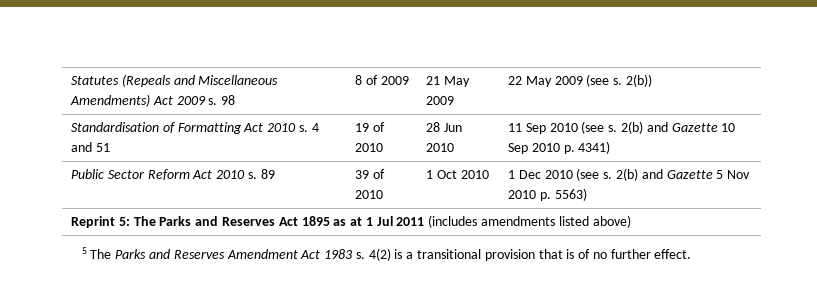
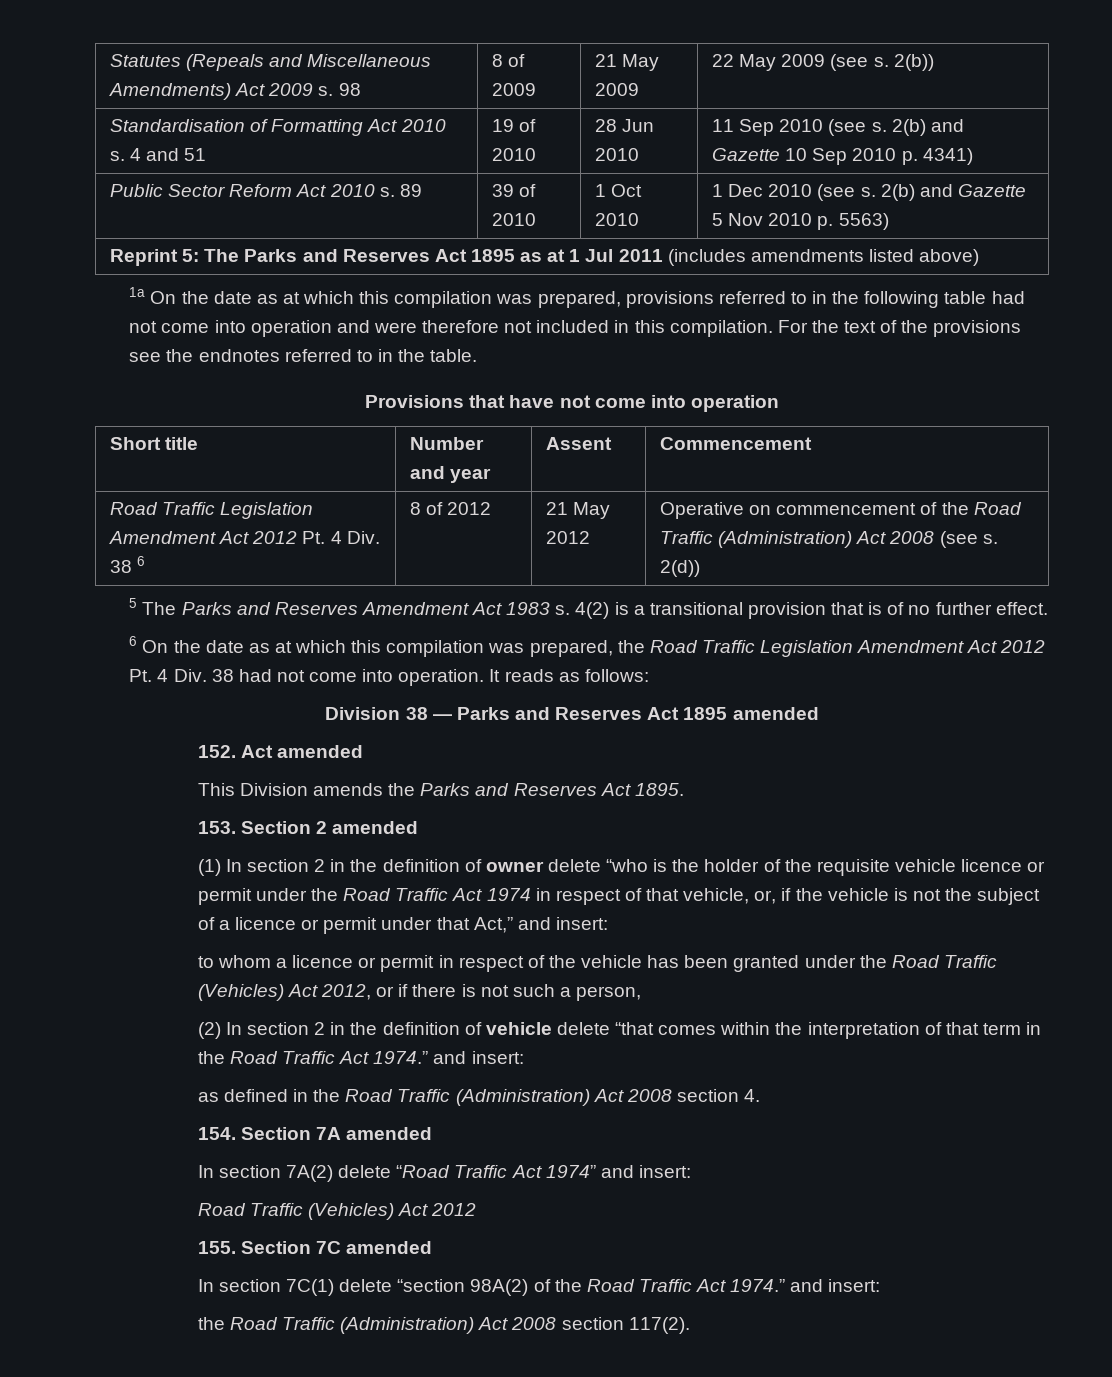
(631, 221) none -> [129,287,1025,308] [129,320,1022,337] [129,349,478,362] [365,395,779,412] [110,437,199,450] [410,437,485,450] [410,466,492,483] [546,437,613,450] [660,437,813,450] [110,502,314,519] [109,531,380,544] [110,556,146,573] [410,502,492,515] [546,502,611,519] [546,531,591,544] [660,502,1022,519] [660,531,998,548] [660,560,701,577] // 1a On the date as at which this compilation was prepared, provisions referred to in the following table had not come into operation and were therefore not included in this compilation. For the text of the provisions see the endnotes referred to in the table. // Provisions that have not come into operation // Short title | Number and year | Assent | Commencement // Road Traffic Legislation Amendment Act 2012 Pt. 4 Div. 38 6 | 8 of 2012 | 21 May 2012 | Operative on commencement of the Road Traffic (Administration) Act 2008 (see s. 2(d))
(692, 254) none -> [129,636,1046,657] [129,669,649,686] [325,707,819,720] [197,745,363,758] [197,783,684,796] [197,821,419,834] [197,859,1046,876] [197,888,1041,905] [197,917,608,934] [197,955,997,972] [197,984,642,1001] [197,1022,1042,1039] [197,1051,524,1064] [197,1089,761,1106] [197,1127,433,1140] [197,1165,691,1182] [197,1203,477,1220] [197,1241,433,1254] [197,1279,881,1296] [197,1317,690,1334] // 6 On the date as at which this compilation was prepared, the Road Traffic Legislation Amendment Act 2012 Pt. 4 Div. 38 had not come into operation. It reads as follows: // Division 38 — Parks and Reserves Act 1895 amended // 152. Act amended // This Division amends the Parks and Reserves Act 1895. // 153. Section 2 amended // (1) In section 2 in the definition of owner delete “who is the holder of the requisite vehicle licence or permit under the Road Traffic Act 1974 in respect of that vehicle, or, if the vehicle is not the subject of a licence or permit under that Act,” and insert: // to whom a licence or permit in respect of the vehicle has been granted under the Road Traffic (Vehicles) Act 2012, or if there is not such a person, // (2) In section 2 in the definition of vehicle delete “that comes within the interpretation of that term in the Road Traffic Act 1974.” and insert: // as defined in the Road Traffic (Administration) Act 2008 section 4. // 154. Section 7A amended // In section 7A(2) delete “Road Traffic Act 1974” and insert: // Road Traffic (Vehicles) Act 2012 // 155. Section 7C amended // In section 7C(1) delete “section 98A(2) of the Road Traffic Act 1974.” and insert: // the Road Traffic (Administration) Act 2008 section 117(2).

